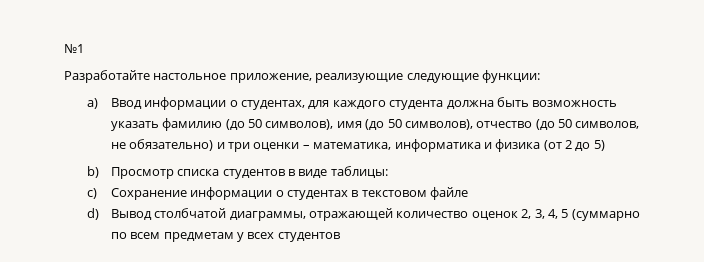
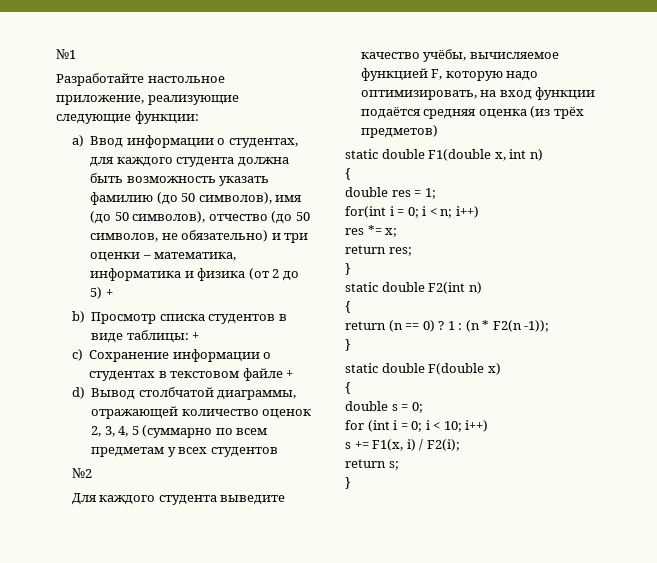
(605, 145) none -> [105,289,113,297] +
(388, 172) none -> [192,332,200,340] +
(469, 193) none -> [286,370,294,378] +
(340, 237) none -> [71,468,92,478] [71,493,286,505] [360,49,559,62] [360,68,539,81] [360,87,596,100] [360,106,584,119] [360,125,438,138] [345,149,543,161] [345,168,351,180] [345,187,436,199] [345,206,479,218] [345,225,398,237] [345,245,412,256] [345,263,351,275] [345,282,482,294] [345,301,351,313] [345,320,550,332] [345,339,351,351] [345,363,501,375] [345,382,351,394] [345,401,423,413] [345,420,489,432] [345,439,460,451] [345,459,399,470] [345,477,351,489] // №2 // Для каждого студента выведите качество учёбы, вычисляемое функцией F, которую надо оптимизировать, на вход функции подаётся средняя оценка (из трёх предметов) // static double F1(double x, int n) // { // double res = 1; // for(int i = 0; i < n; i++) // res *= x; // return res; // } // static double F2(int n) // { // return (n == 0) ? 1 : (n * F2(n -1)); // } // static double F(double x) // { // double s = 0; // for (int i = 0; i < 10; i++) // s += F1(x, i) / F2(i); // return s; // }

